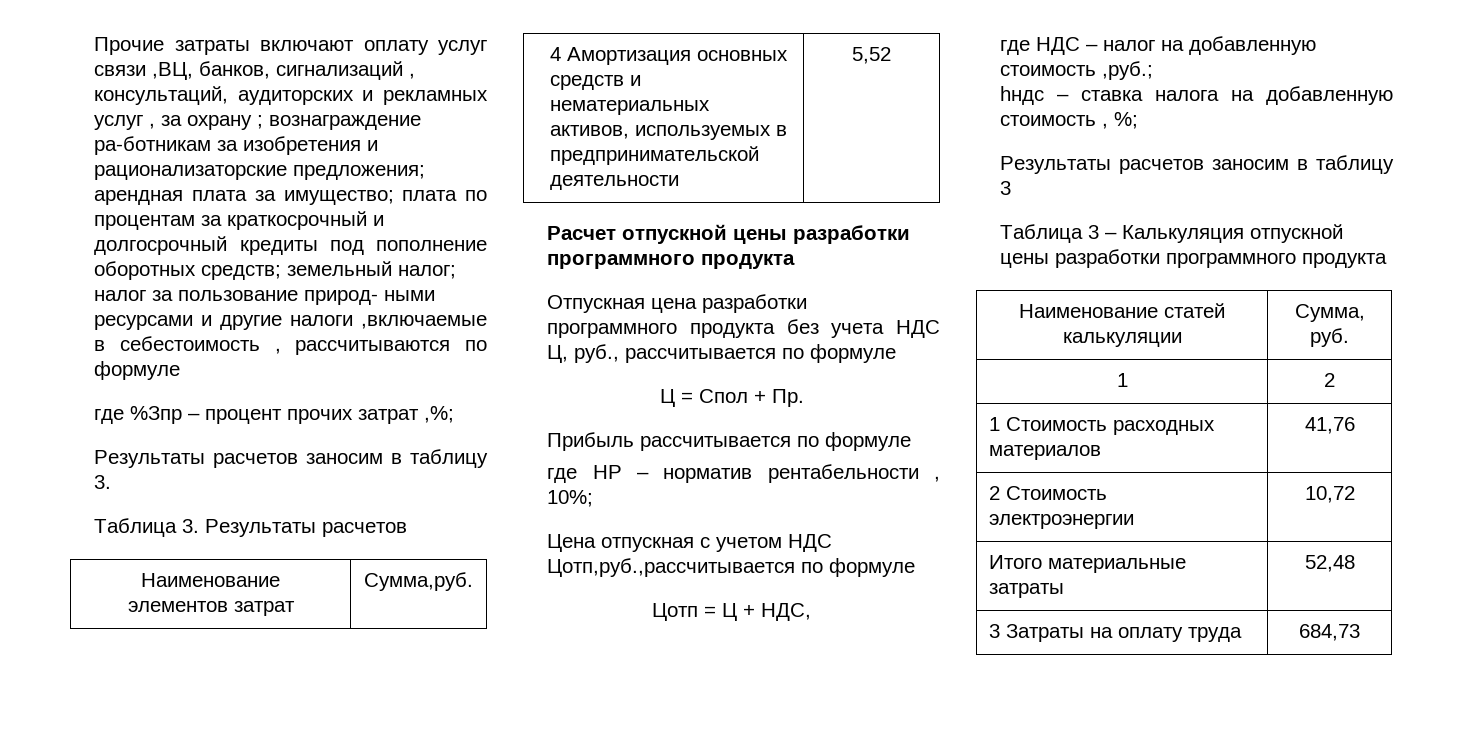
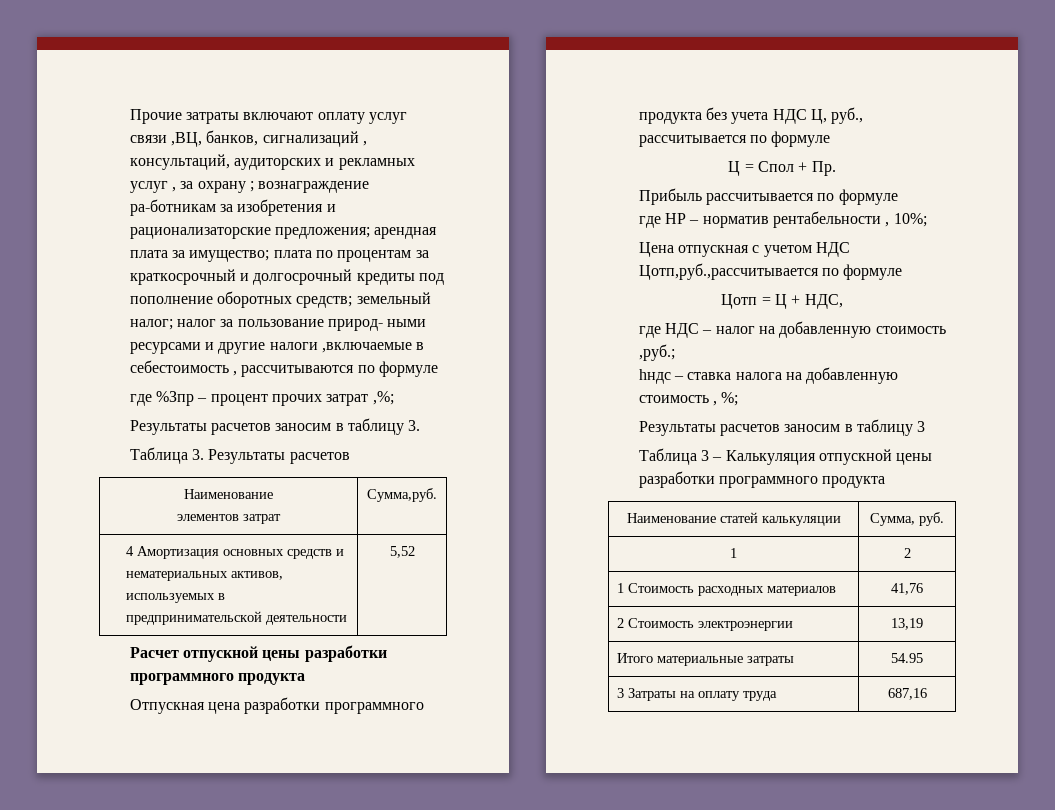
[1304,486,1355,503] 10,72 -> [891,618,923,630] 13,19
[1304,555,1355,572] 52,48 -> [891,653,923,663] 54.95
[1299,624,1360,641] 684,73 -> [887,688,927,700] 687,16

